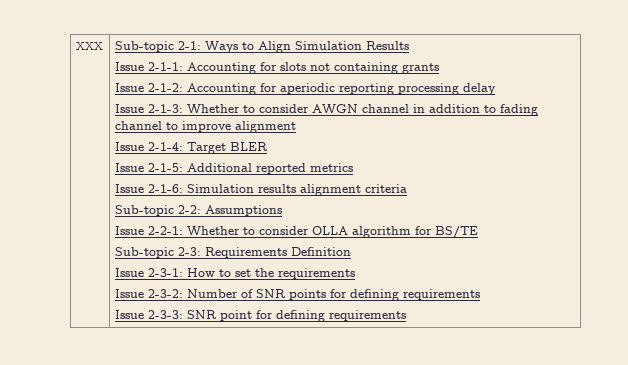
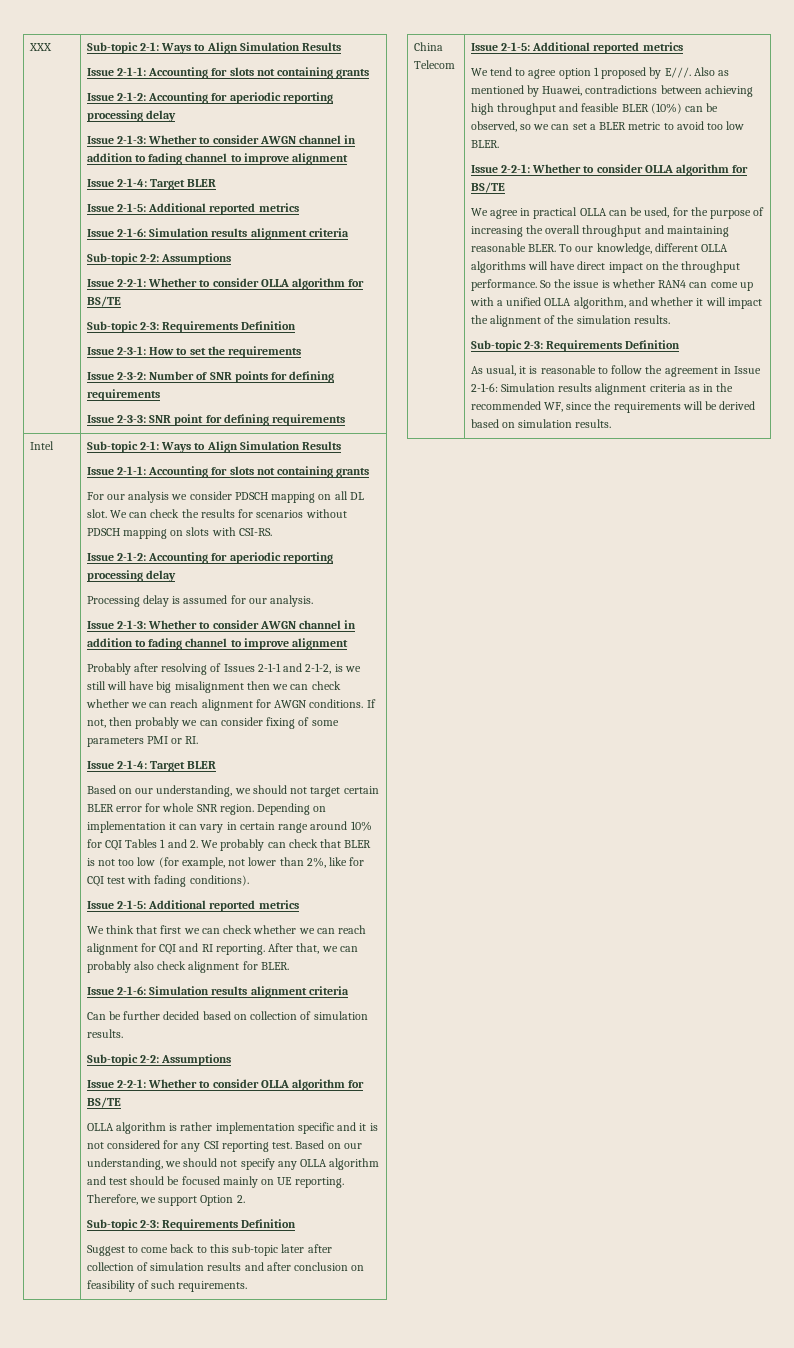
(406, 315) none -> [29,441,54,450] [86,441,342,453] [86,466,370,478] [86,491,364,503] [86,509,347,518] [86,527,272,539] [86,552,333,564] [86,570,176,582] [86,595,314,607] [86,620,357,629] [86,638,349,650] [86,663,361,675] [86,681,341,693] [85,699,376,711] [86,717,339,729] [86,736,199,747] [86,760,217,772] [86,785,379,797] [86,803,327,815] [86,821,372,833] [86,839,372,851] [86,857,365,869] [86,875,249,887] [86,900,299,912] [86,925,367,934] [86,943,358,955] [86,961,289,973] [86,986,349,998] [86,1011,368,1020] [86,1029,123,1038] [86,1054,232,1066] [86,1079,365,1091] [86,1097,121,1108] [86,1122,378,1134] [86,1140,362,1152] [86,1158,380,1170] [86,1176,344,1188] [86,1194,245,1206] [86,1219,297,1231] [86,1244,332,1256] [86,1262,365,1271] [86,1280,248,1292] [413,42,443,51] [413,60,455,69] [470,42,683,54] [470,67,730,79] [470,85,753,97] [470,103,719,115] [470,121,745,132] [470,140,499,148] [470,164,749,176] [470,182,505,193] [470,207,765,219] [470,225,729,237] [470,243,729,255] [470,261,741,273] [470,279,753,291] [469,297,762,309] [470,315,670,327] [470,340,681,352] [470,365,762,377] [470,383,734,395] [470,401,756,413] [470,419,612,428] // Intel | Sub-topic 2-1: Ways to Align Simulation Results // Issue 2-1-1: Accounting for slots not containing grants // For our analysis we consider PDSCH mapping on all DL slot. We can check the results for scenarios without PDSCH mapping on slots with CSI-RS. // Issue 2-1-2: Accounting for aperiodic reporting processing delay // Processing delay is assumed for our analysis. // Issue 2-1-3: Whether to consider AWGN channel in addition to fading channel to improve alignment // Probably after resolving of Issues 2-1-1 and 2-1-2, is we still will have big misalignment then we can check whether we can reach alignment for AWGN conditions. If not, then probably we can consider fixing of some parameters PMI or RI. // Issue 2-1-4: Target BLER // Based on our understanding, we should not target certain BLER error for whole SNR region. Depending on implementation it can vary in certain range around 10% for CQI Tables 1 and 2. We probably can check that BLER is not too low (for example, not lower than 2%, like for CQI test with fading conditions). // Issue 2-1-5: Additional reported metrics // We think that first we can check whether we can reach alignment for CQI and RI reporting. After that, we can probably also check alignment for BLER. // Issue 2-1-6: Simulation results alignment criteria // Can be further decided based on collection of simulation results. // Sub-topic 2-2: Assumptions // Issue 2-2-1: Whether to consider OLLA algorithm for BS/TE // OLLA algorithm is rather implementation specific and it is not considered for any CSI reporting test. Based on our understanding, we should not specify any OLLA algorithm and test should be focused mainly on UE reporting. Therefore, we support Option 2. // Sub-topic 2-3: Requirements Definition // Suggest to come back to this sub-topic later after collection of simulation results and after conclusion on feasibility of such requirements. // China Telecom | Issue 2-1-5: Additional reported metrics // We tend to agree option 1 proposed by E///. Also as mentioned by Huawei, contradictions between achieving high throughput and feasible BLER (10%) can be observed, so we can set a BLER metric to avoid too low BLER. // Issue 2-2-1: Whether to consider OLLA algorithm for BS/TE // We agree in practical OLLA can be used, for the purpose of increasing the overall throughput and maintaining reasonable BLER. To our knowledge, different OLLA algorithms will have direct impact on the throughput performance. So the issue is whether RAN4 can come up with a unified OLLA algorithm, and whether it will impact the alignment of the simulation results. // Sub-topic 2-3: Requirements Definition // As usual, it is reasonable to follow the agreement in Issue 2-1-6: Simulation results alignment criteria as in the recommended WF, since the requirements will be derived based on simulation results.

